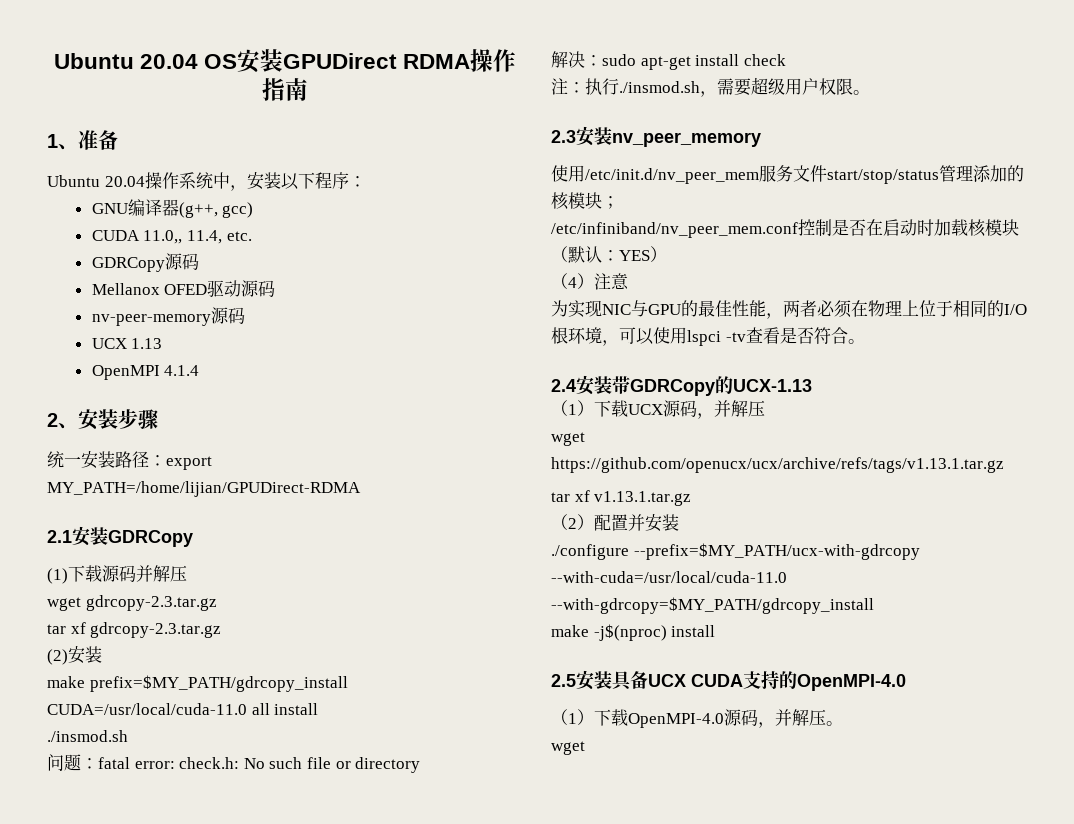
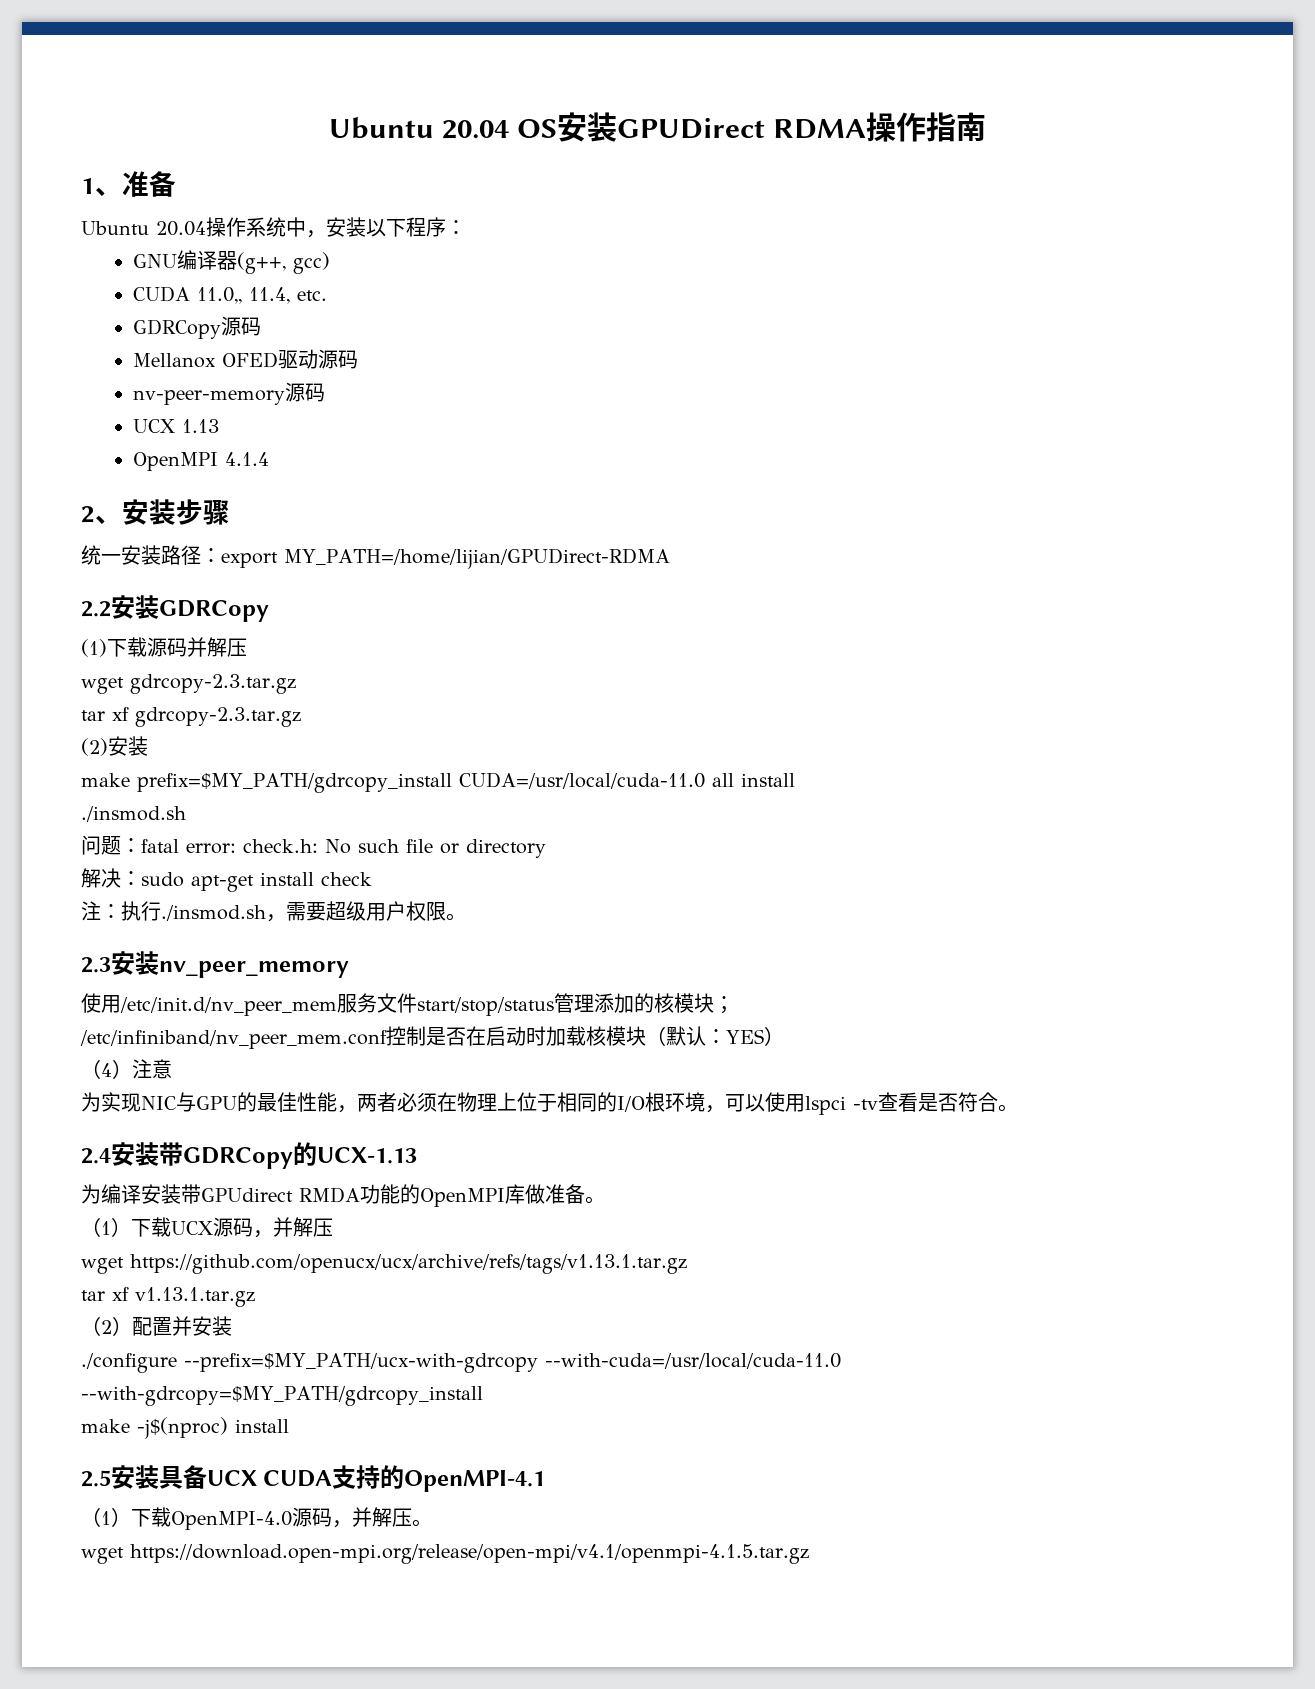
[47,530,72,543] 2.1 -> [81,601,111,617] 2.2
(812, 385) none -> [81,1184,605,1207] // 为编译安装带GPUdirect RMDA功能的OpenMPI库做准备。
[797,674,906,691] OpenMPI-4.0 -> [404,1470,546,1492] OpenMPI-4.1
(585, 748) none -> [130,1544,809,1564] https://download.open-mpi.org/release/open-mpi/v4.1/openmpi-4.1.5.tar.gz

